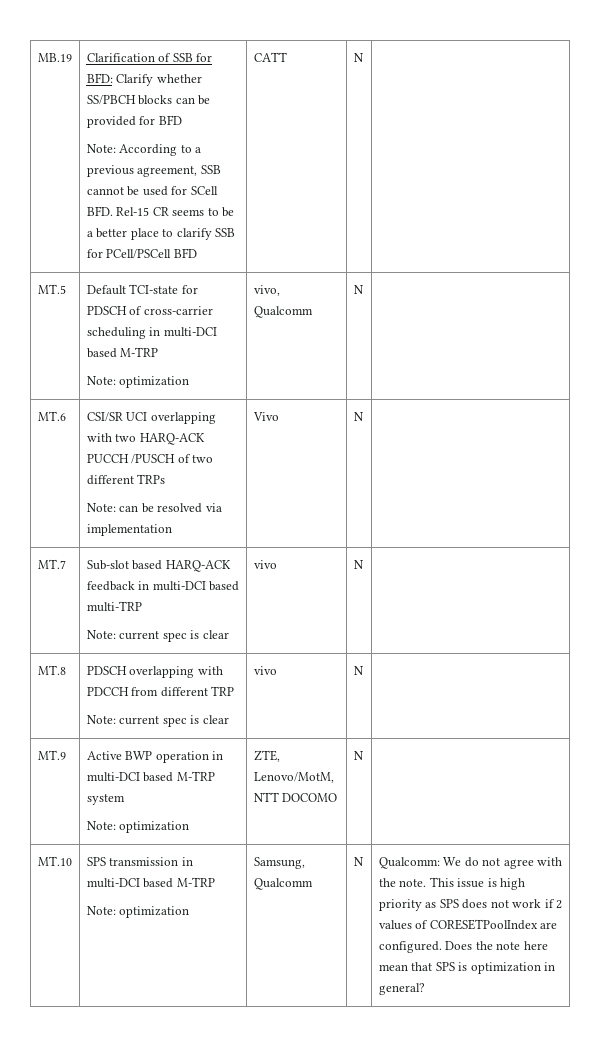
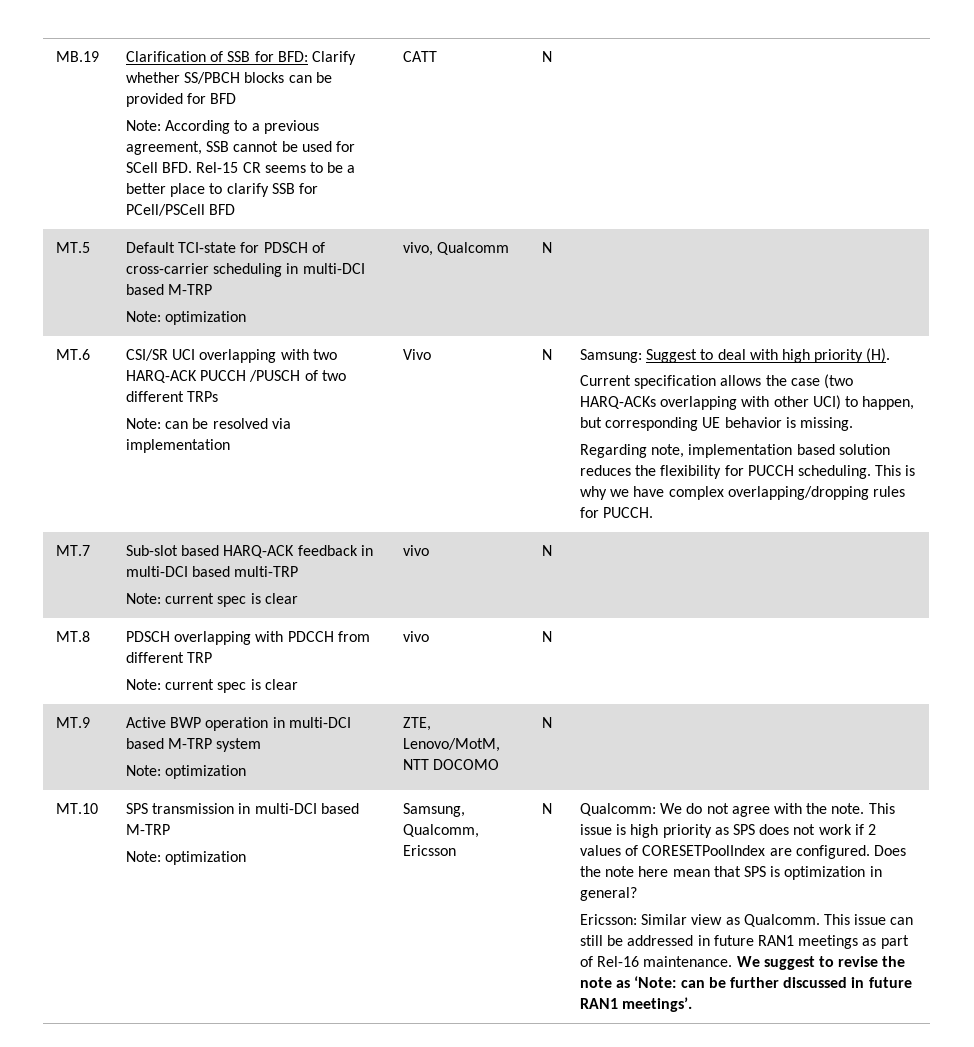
(364, 416) none -> [580,348,891,363] [580,374,853,389] [580,395,915,410] [580,417,853,431] [580,444,890,458] [580,465,916,479] [580,486,905,500] [580,507,654,518] Samsung: Suggest to deal with high priority (H). // Current specification allows the case (two HARQ-ACKs overlapping with other UCI) to happen, but corresponding UE behavior is missing. // Regarding note, implementation based solution reduces the flexibility for PUCCH scheduling. This is why we have complex overlapping/dropping rules for PUCCH.
[253,878,313,890] Qualcomm -> [403,824,480,838] [403,845,457,856] Qualcomm, Ericsson
(425, 989) none -> [580,914,914,927] [580,935,909,949] [580,956,906,970] [580,976,912,988] [580,997,693,1012] // Ericsson: Similar view as Qualcomm. This issue can still be addressed in future RAN1 meetings as part of Rel-16 maintenance. We suggest to revise the note as ‘Note: can be further discussed in future RAN1 meetings’.

